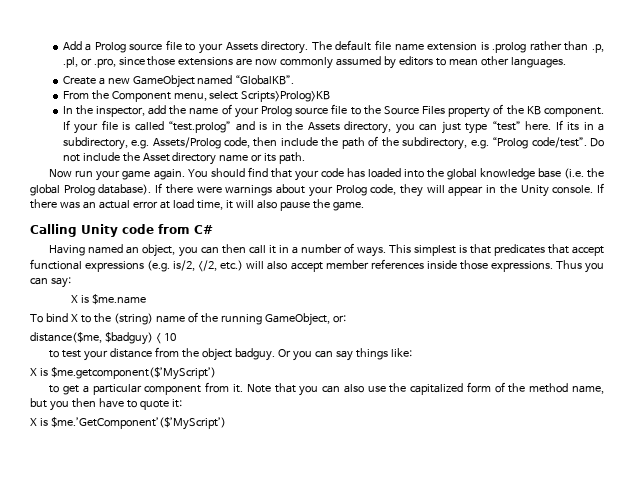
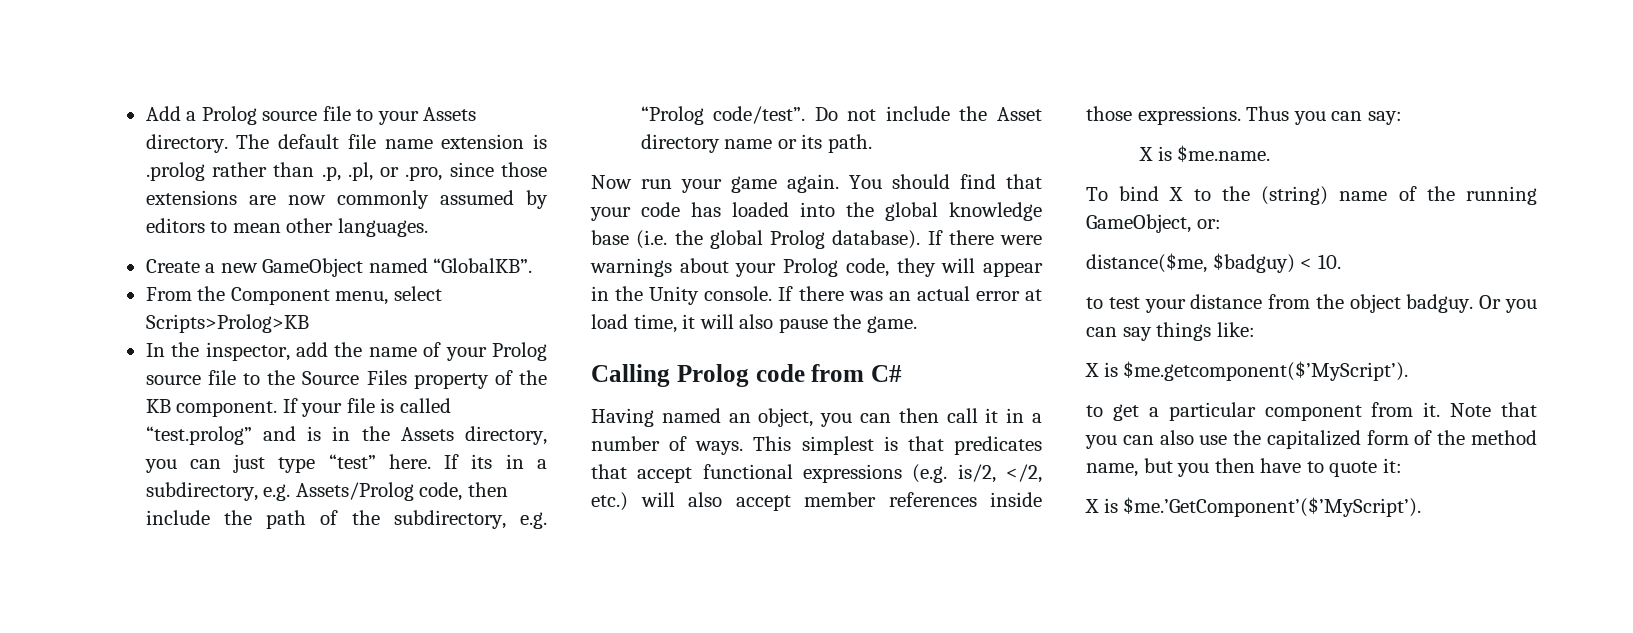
[81,224,118,237] Unity -> [676,364,749,387] Prolog
[91,294,146,305] $me.name -> [1177,145,1271,162] $me.name.
[163,333,176,341] 10 -> [1317,254,1341,269] 10.
[50,367,216,380] $me.getcomponent($’MyScript’) -> [1123,361,1409,381] $me.getcomponent($’MyScript’).
[50,417,226,430] $me.’GetComponent’($’MyScript’) -> [1123,497,1422,517] $me.’GetComponent’($’MyScript’).

